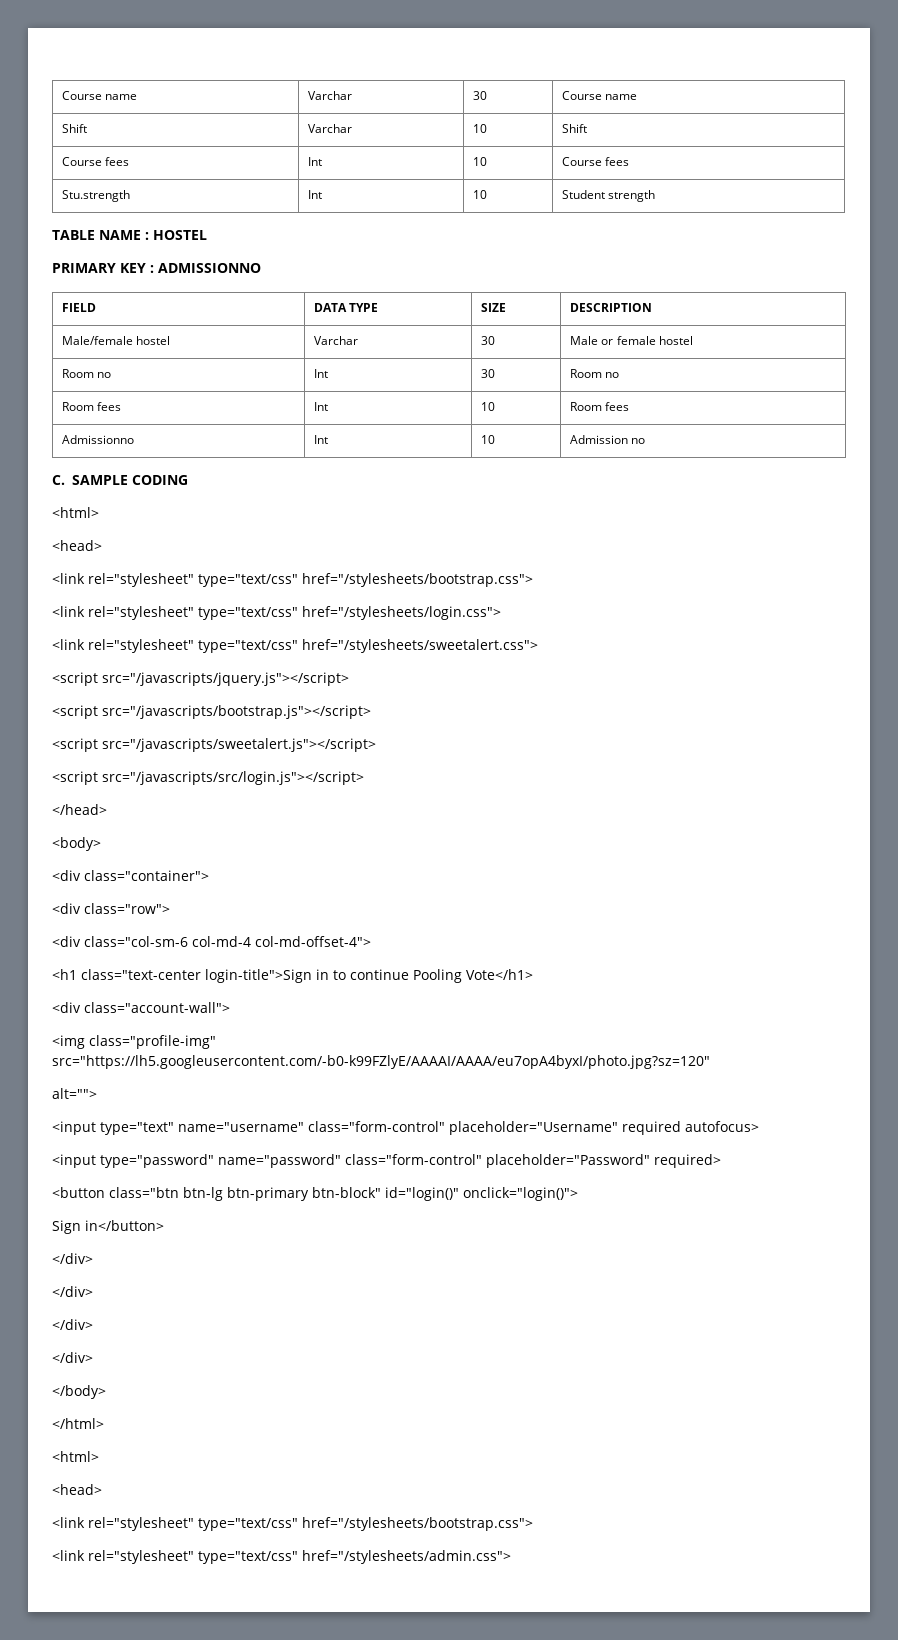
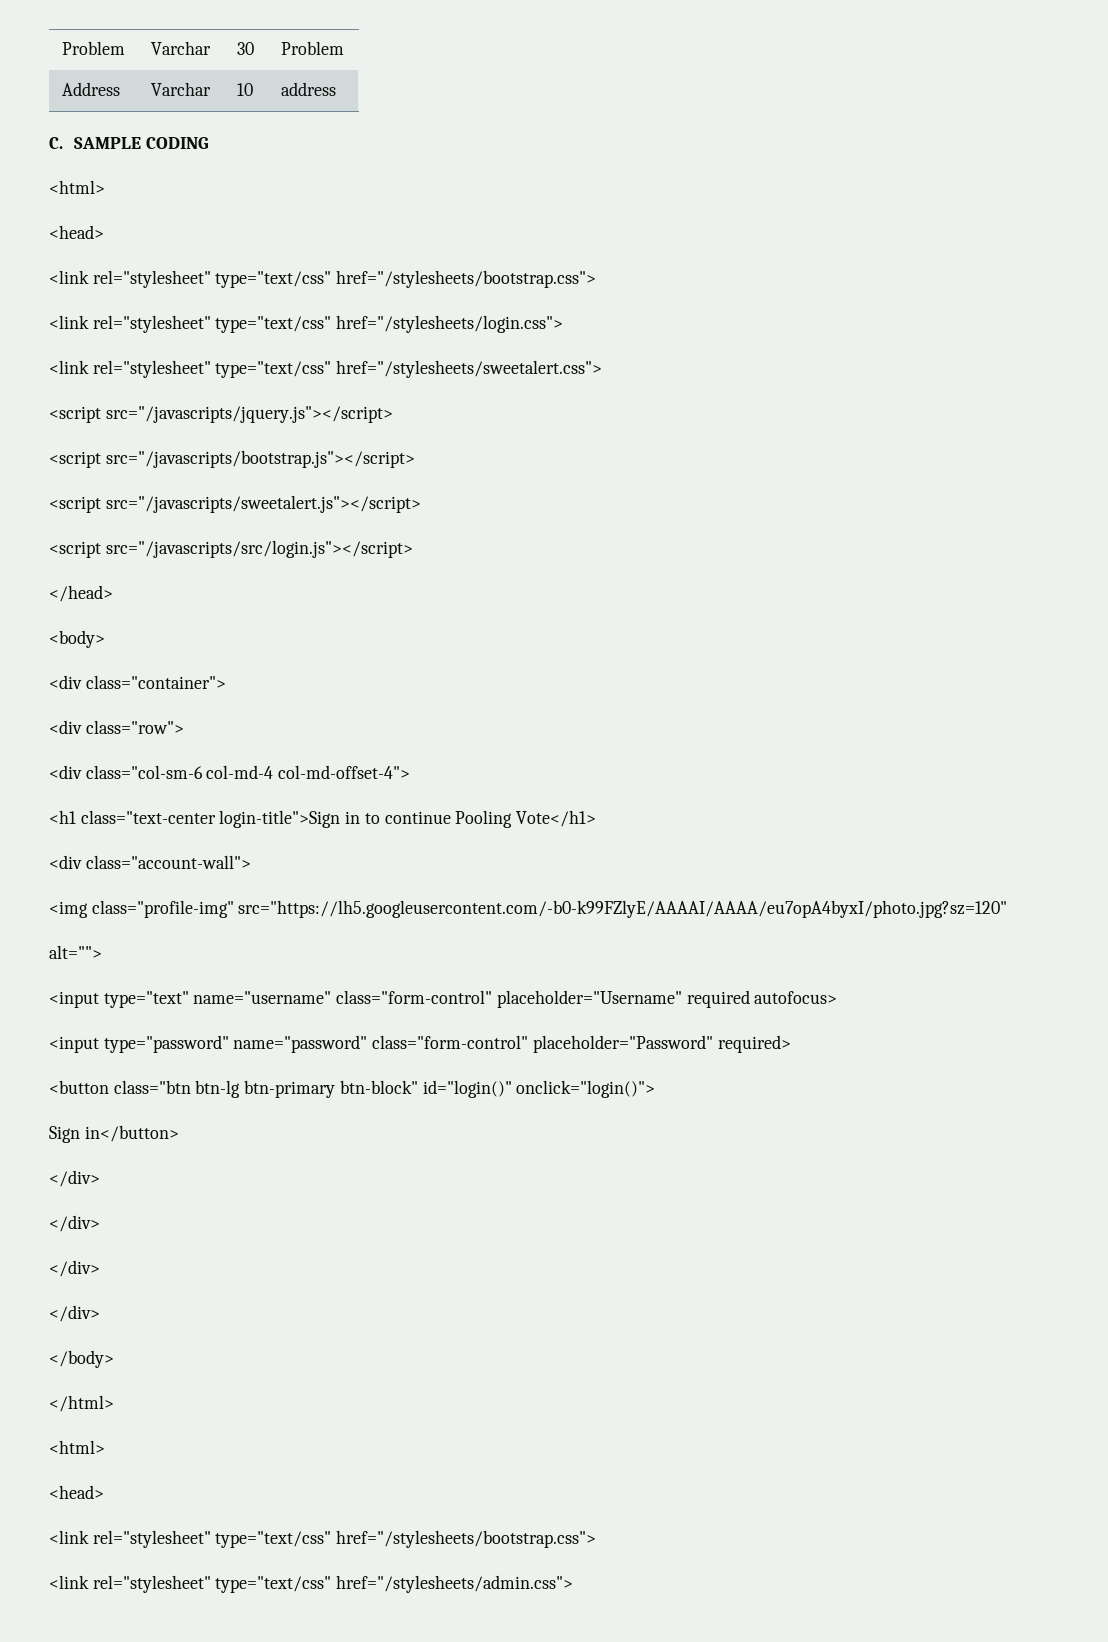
[62,91,138,100] [308,91,353,100] [473,91,488,100] [562,91,638,100] [62,124,88,133] Course name | Varchar | 30 | Course name // Shift -> [61,41,125,55] [150,41,211,55] [236,42,254,55] [280,41,344,55] [61,82,120,96] Problem | Varchar | 30 | Problem // Address
[562,124,588,133] [62,157,130,166] [308,157,323,166] [473,157,488,166] [562,157,630,166] [62,190,131,202] [308,190,323,199] [473,190,488,199] [562,190,656,202] [52,230,207,240] [52,263,261,273] [62,303,97,312] [314,303,379,312] [481,303,507,312] [570,303,653,312] [62,336,171,345] [314,336,359,345] [481,336,496,345] [570,336,693,345] [62,369,112,378] [314,369,329,378] [481,369,496,378] [570,369,620,378] [62,402,122,411] [314,402,329,411] [481,402,496,411] [570,402,630,411] [62,435,135,444] [314,435,329,444] [481,435,496,444] [570,435,646,444] Shift // Course fees | Int | 10 | Course fees // Stu.strength | Int | 10 | Student strength // TABLE NAME : HOSTEL // PRIMARY KEY : ADMISSIONNO // FIELD | DATA TYPE | SIZE | DESCRIPTION // Male/female hostel | Varchar | 30 | Male or female hostel // Room no | Int | 30 | Room no // Room fees | Int | 10 | Room fees // Admissionno | Int | 10 | Admission no -> [280,82,336,96] address

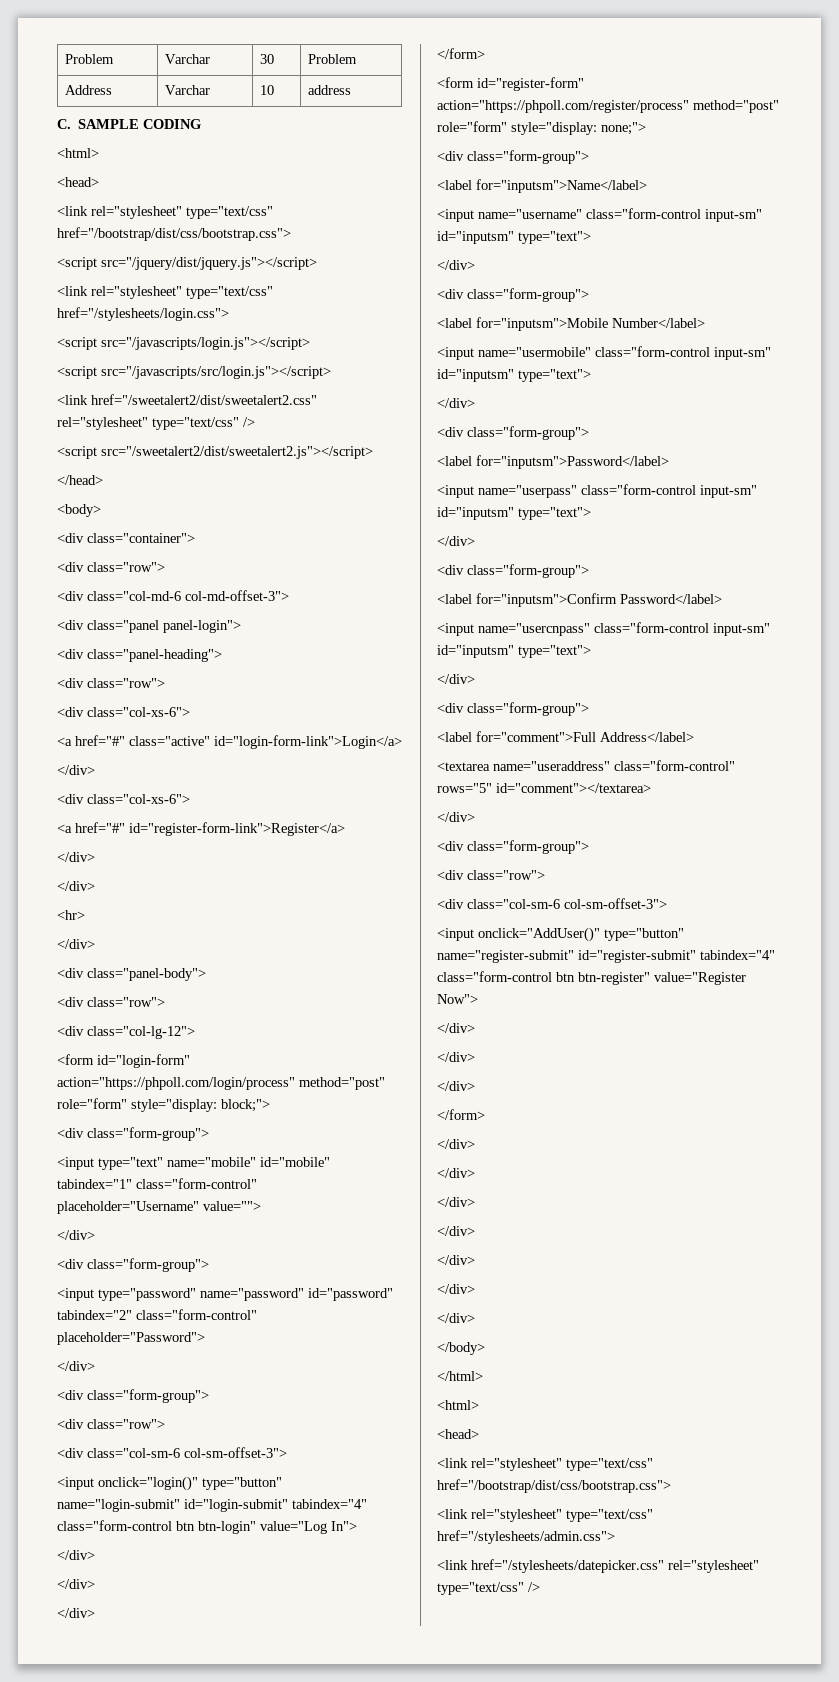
[336,270,597,288] href="/stylesheets/bootstrap.css"> -> [57,227,291,241] [57,257,317,270] href="/bootstrap/dist/css/bootstrap.css"> // <script src="/jquery/dist/jquery.js"></script>
[49,360,603,378] [49,406,393,423] [49,450,415,468] [49,495,421,513] [49,540,413,558] <link rel="stylesheet" type="text/css" href="/stylesheets/sweetalert.css"> // <script src="/javascripts/jquery.js"></script> // <script src="/javascripts/bootstrap.js"></script> // <script src="/javascripts/sweetalert.js"></script> // <script src="/javascripts/src/login.js"></script> -> [57,337,310,350] [57,366,331,379] [57,394,317,405] [57,417,255,430] [57,446,373,459] <script src="/javascripts/login.js"></script> // <script src="/javascripts/src/login.js"></script> // <link href="/sweetalert2/dist/sweetalert2.css" rel="stylesheet" type="text/css" /> // <script src="/sweetalert2/dist/sweetalert2.js"></script>
[85,765,411,779] [49,810,597,828] [49,855,251,869] [49,900,1008,918] [49,945,102,959] [49,990,838,1008] [49,1035,791,1053] [49,1080,656,1098] [49,1125,179,1143] class="col-sm-6 col-md-4 col-md-offset-4"> // <h1 class="text-center login-title">Sign in to continue Pooling Vote</h1> // <div class="account-wall"> // <img class="profile-img" src="https://lh5.googleusercontent.com/-b0-k99FZlyE/AAAAI/AAAA/eu7opA4byxI/photo.jpg?sz=120" // alt=""> // <input type="text" name="username" class="form-control" placeholder="Username" required autofocus> // <input type="password" name="password" class="form-control" placeholder="Password" required> // <button class="btn btn-lg btn-primary btn-block" id="login()" onclick="login()"> // Sign in</button> -> [87,590,289,601] [57,620,241,633] [57,649,222,662] [57,678,165,688] [57,707,190,717] [57,735,402,749] [57,765,95,775] [57,794,190,804] [57,822,345,836] [57,852,95,862] [57,881,95,891] [57,910,85,920] [57,939,95,949] [57,968,206,981] [57,997,165,1007] [57,1026,195,1039] [57,1054,190,1068] [57,1077,385,1090] [57,1098,270,1112] [57,1127,209,1141] [57,1157,330,1170] [57,1178,257,1189] [57,1201,261,1214] [57,1230,95,1240] [57,1258,209,1272] [57,1288,393,1301] [57,1309,257,1320] [57,1332,205,1345] [57,1361,95,1371] [57,1389,209,1403] [57,1419,165,1429] [57,1447,287,1458] [57,1476,282,1491] [57,1499,367,1512] [57,1520,357,1534] [57,1550,95,1560] [57,1579,95,1589] [57,1608,95,1618] [437,48,485,59] [437,77,584,91] [437,100,779,113] [437,121,646,135] [437,150,589,164] [437,179,647,193] [437,208,762,222] [437,231,591,244] [437,260,475,270] [437,288,589,302] [437,317,705,331] [437,346,771,360] [437,369,591,382] [437,398,475,408] [437,426,589,440] [437,455,669,469] [437,484,757,498] [437,507,591,520] [437,536,475,546] [437,564,589,578] [437,593,722,607] [437,622,770,636] [437,645,591,658] [437,674,475,684] [437,702,589,716] [437,731,694,742] [437,760,735,771] [437,783,651,793] [437,812,475,822] [437,840,589,854] [437,870,545,880] [437,898,667,909] [437,927,684,942] [437,950,775,963] [437,971,746,985] [437,994,478,1004] [437,1023,475,1033] [437,1052,475,1062] [437,1081,475,1091] [437,1109,485,1120] [437,1139,475,1149] [437,1168,475,1178] [437,1197,475,1207] class="col-md-6 col-md-offset-3"> // <div class="panel panel-login"> // <div class="panel-heading"> // <div class="row"> // <div class="col-xs-6"> // <a href="#" class="active" id="login-form-link">Login</a> // </div> // <div class="col-xs-6"> // <a href="#" id="register-form-link">Register</a> // </div> // </div> // <hr> // </div> // <div class="panel-body"> // <div class="row"> // <div class="col-lg-12"> // <form id="login-form" action="https://phpoll.com/login/process" method="post" role="form" style="display: block;"> // <div class="form-group"> // <input type="text" name="mobile" id="mobile" tabindex="1" class="form-control" placeholder="Username" value=""> // </div> // <div class="form-group"> // <input type="password" name="password" id="password" tabindex="2" class="form-control" placeholder="Password"> // </div> // <div class="form-group"> // <div class="row"> // <div class="col-sm-6 col-sm-offset-3"> // <input onclick="login()" type="button" name="login-submit" id="login-submit" tabindex="4" class="form-control btn btn-login" value="Log In"> // </div> // </div> // </div> // </form> // <form id="register-form" action="https://phpoll.com/register/process" method="post" role="form" style="display: none;"> // <div class="form-group"> // <label for="inputsm">Name</label> // <input name="username" class="form-control input-sm" id="inputsm" type="text"> // </div> // <div class="form-group"> // <label for="inputsm">Mobile Number</label> // <input name="usermobile" class="form-control input-sm" id="inputsm" type="text"> // </div> // <div class="form-group"> // <label for="inputsm">Password</label> // <input name="userpass" class="form-control input-sm" id="inputsm" type="text"> // </div> // <div class="form-group"> // <label for="inputsm">Confirm Password</label> // <input name="usercnpass" class="form-control input-sm" id="inputsm" type="text"> // </div> // <div class="form-group"> // <label for="comment">Full Address</label> // <textarea name="useraddress" class="form-control" rows="5" id="comment"></textarea> // </div> // <div class="form-group"> // <div class="row"> // <div class="col-sm-6 col-sm-offset-3"> // <input onclick="AddUser()" type="button" name="register-submit" id="register-submit" tabindex="4" class="form-control btn btn-register" value="Register Now"> // </div> // </div> // </div> // </form> // </div> // </div> // </div>
[336,1530,597,1548] href="/stylesheets/bootstrap.css"> -> [437,1479,671,1493] href="/bootstrap/dist/css/bootstrap.css">
(574, 1584) none -> [437,1559,759,1573] [437,1582,540,1595] // <link href="/stylesheets/datepicker.css" rel="stylesheet" type="text/css" />

